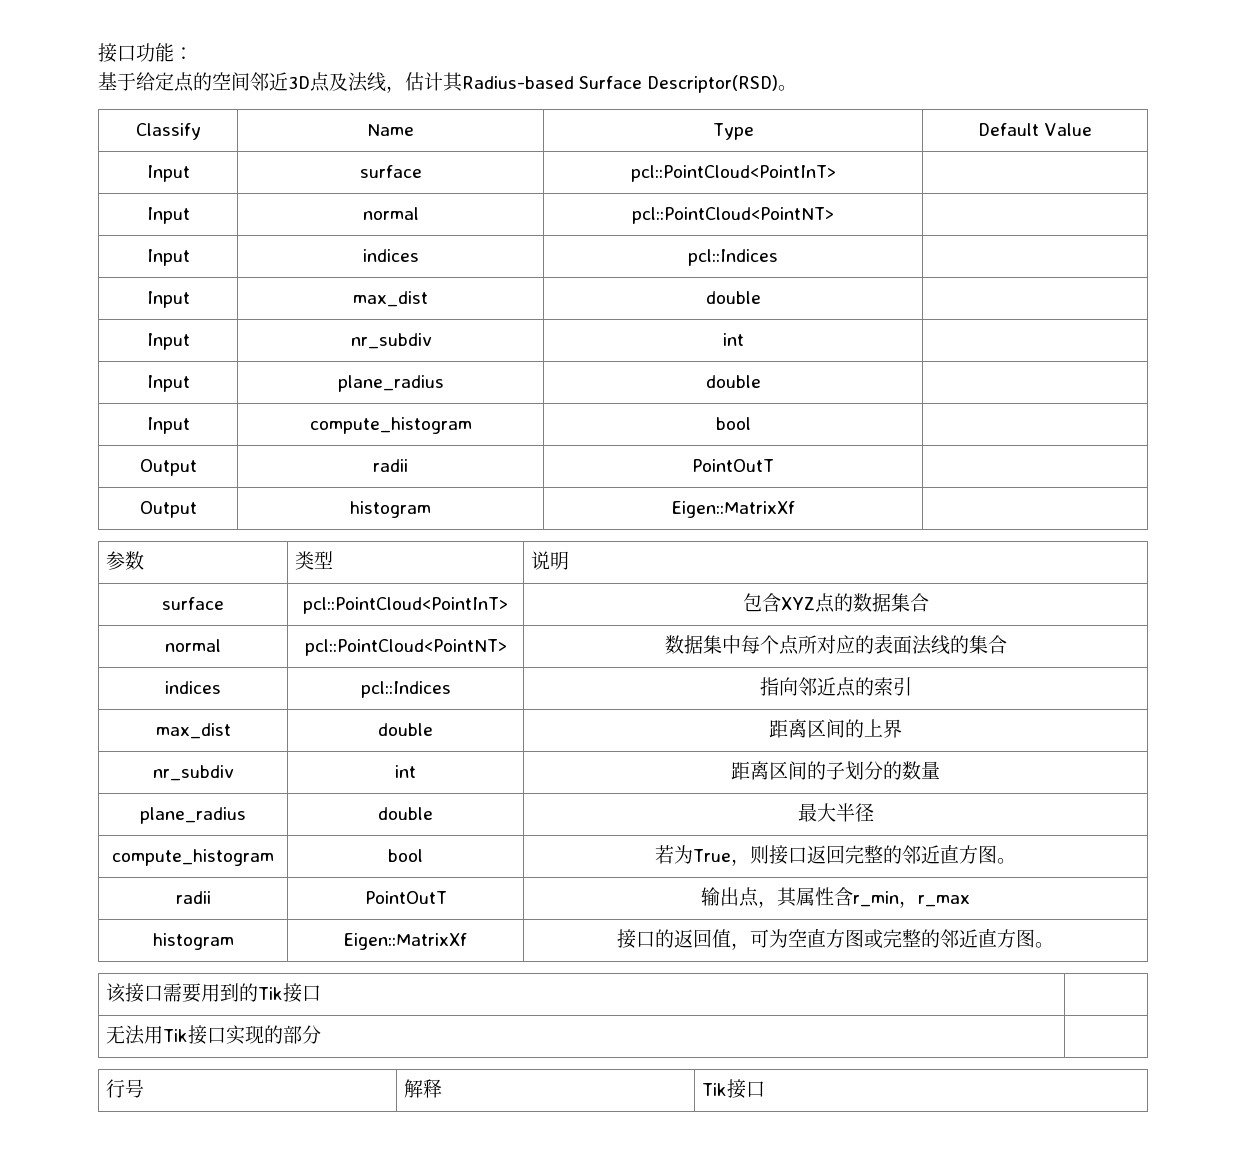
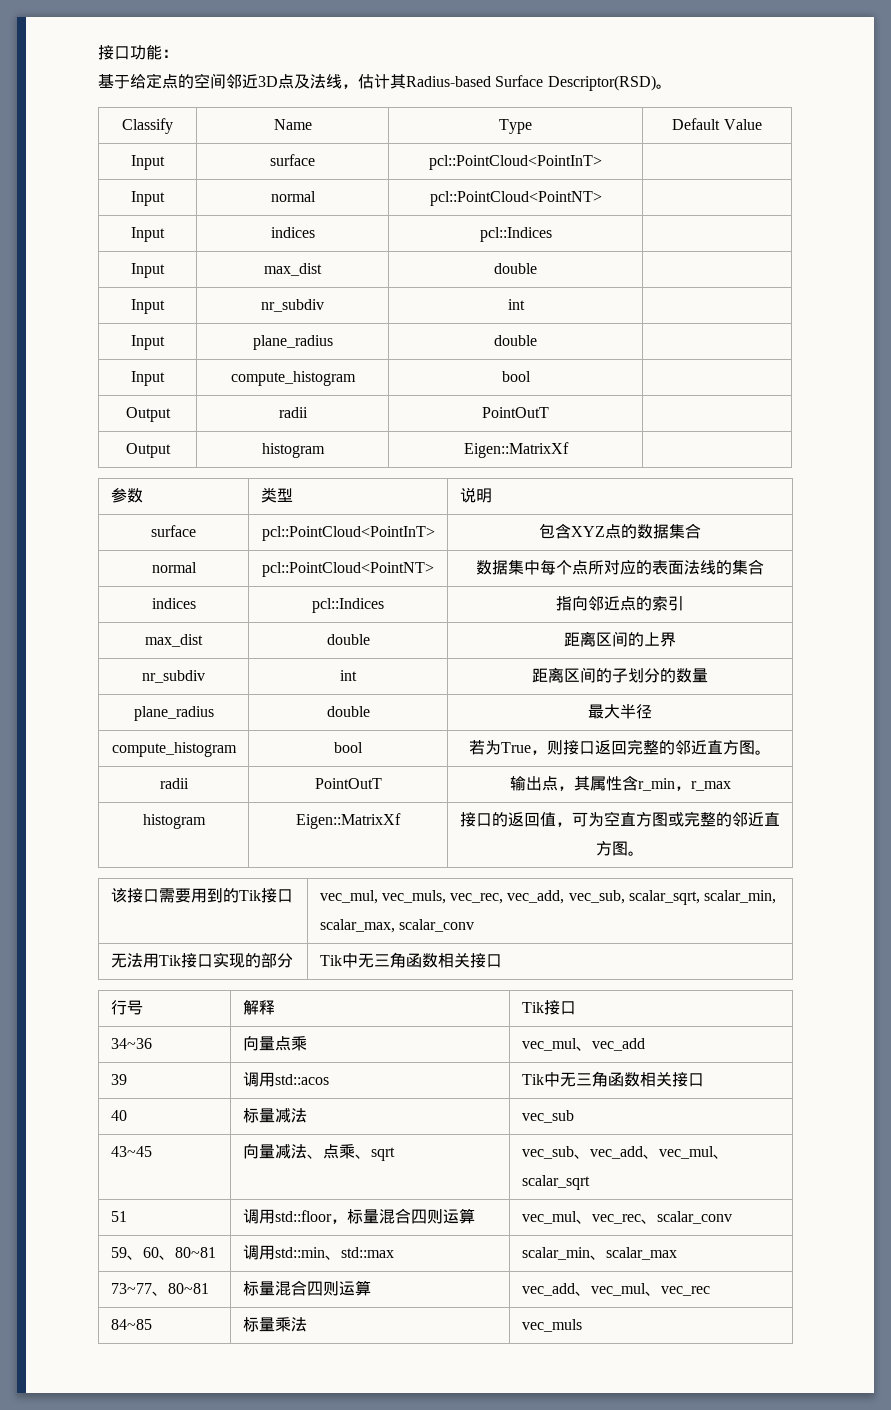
(321, 993) none -> [319,890,777,905] [319,919,474,933] vec_mul, vec_muls, vec_rec, vec_add, vec_sub, scalar_sqrt, scalar_min, scalar_max, scalar_conv
[105,1079,144,1098] [403,1079,442,1098] [701,1079,765,1099] // 行号 | 解释 | Tik接口 -> [319,952,502,968] [110,1000,143,1015] [242,1000,275,1015] [521,1000,576,1015] [110,1038,152,1049] [242,1036,307,1051] [521,1038,645,1051] [110,1074,127,1085] [242,1072,329,1087] [521,1071,704,1087] [110,1110,127,1121] [242,1108,307,1123] [521,1110,574,1123] [110,1146,152,1157] [242,1144,395,1161] [521,1146,729,1159] [521,1175,590,1190] [110,1211,127,1222] [242,1208,475,1224] [521,1211,732,1224] [110,1247,216,1260] [242,1245,394,1260] [521,1247,677,1260] [110,1283,209,1296] [242,1280,371,1296] [521,1283,710,1296] [110,1319,152,1330] [242,1317,307,1332] [521,1319,582,1332] Tik中无三角函数相关接口 // 行号 | 解释 | Tik接口 // 34~36 | 向量点乘 | vec_mul、vec_add // 39 | 调用std::acos | Tik中无三角函数相关接口 // 40 | 标量减法 | vec_sub // 43~45 | 向量减法、点乘、sqrt | vec_sub、vec_add、vec_mul、scalar_sqrt // 51 | 调用std::floor，标量混合四则运算 | vec_mul、vec_rec、scalar_conv // 59、60、80~81 | 调用std::min、std::max | scalar_min、scalar_max // 73~77、80~81 | 标量混合四则运算 | vec_add、vec_mul、vec_rec // 84~85 | 标量乘法 | vec_muls

